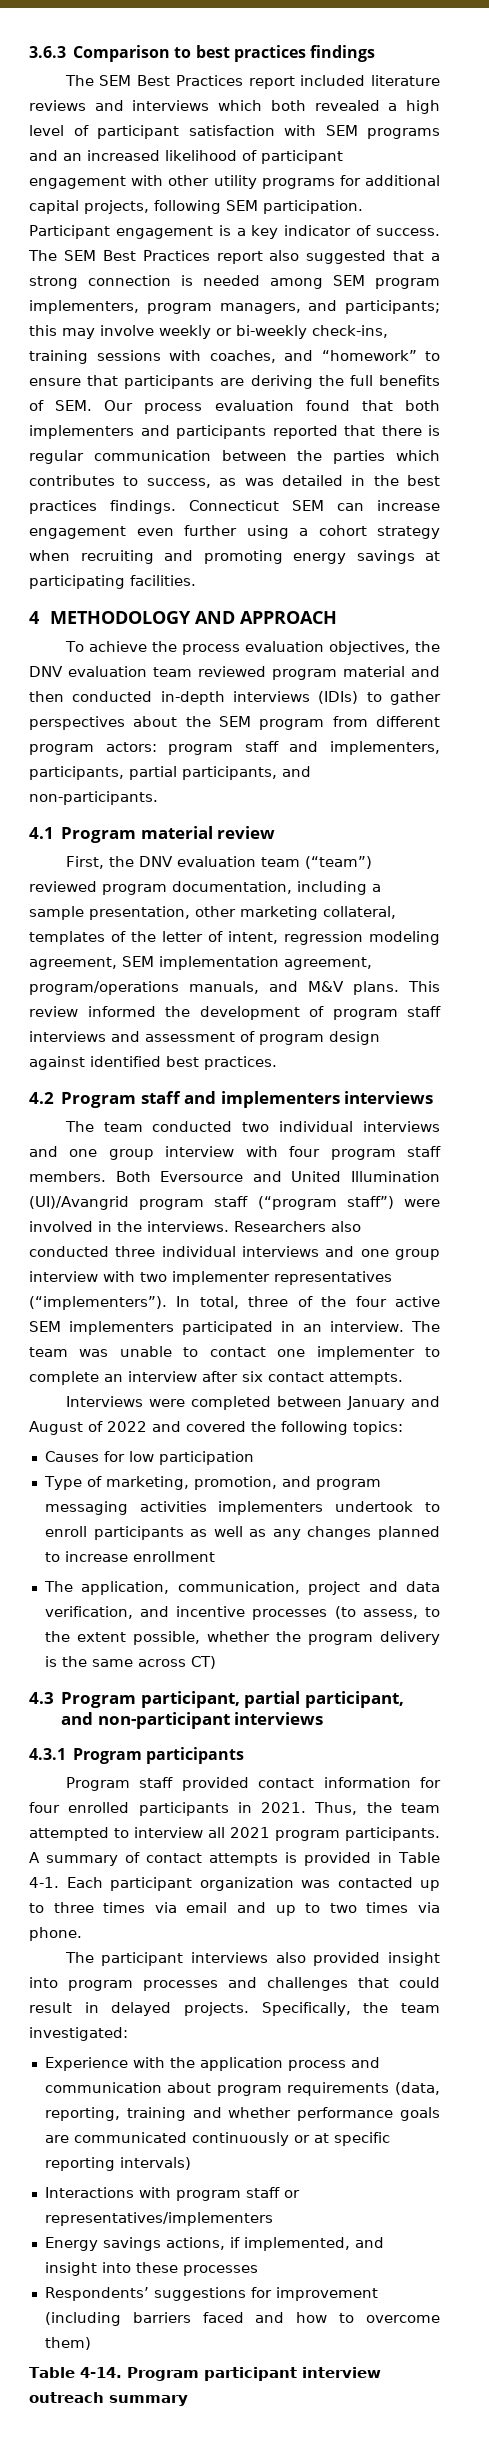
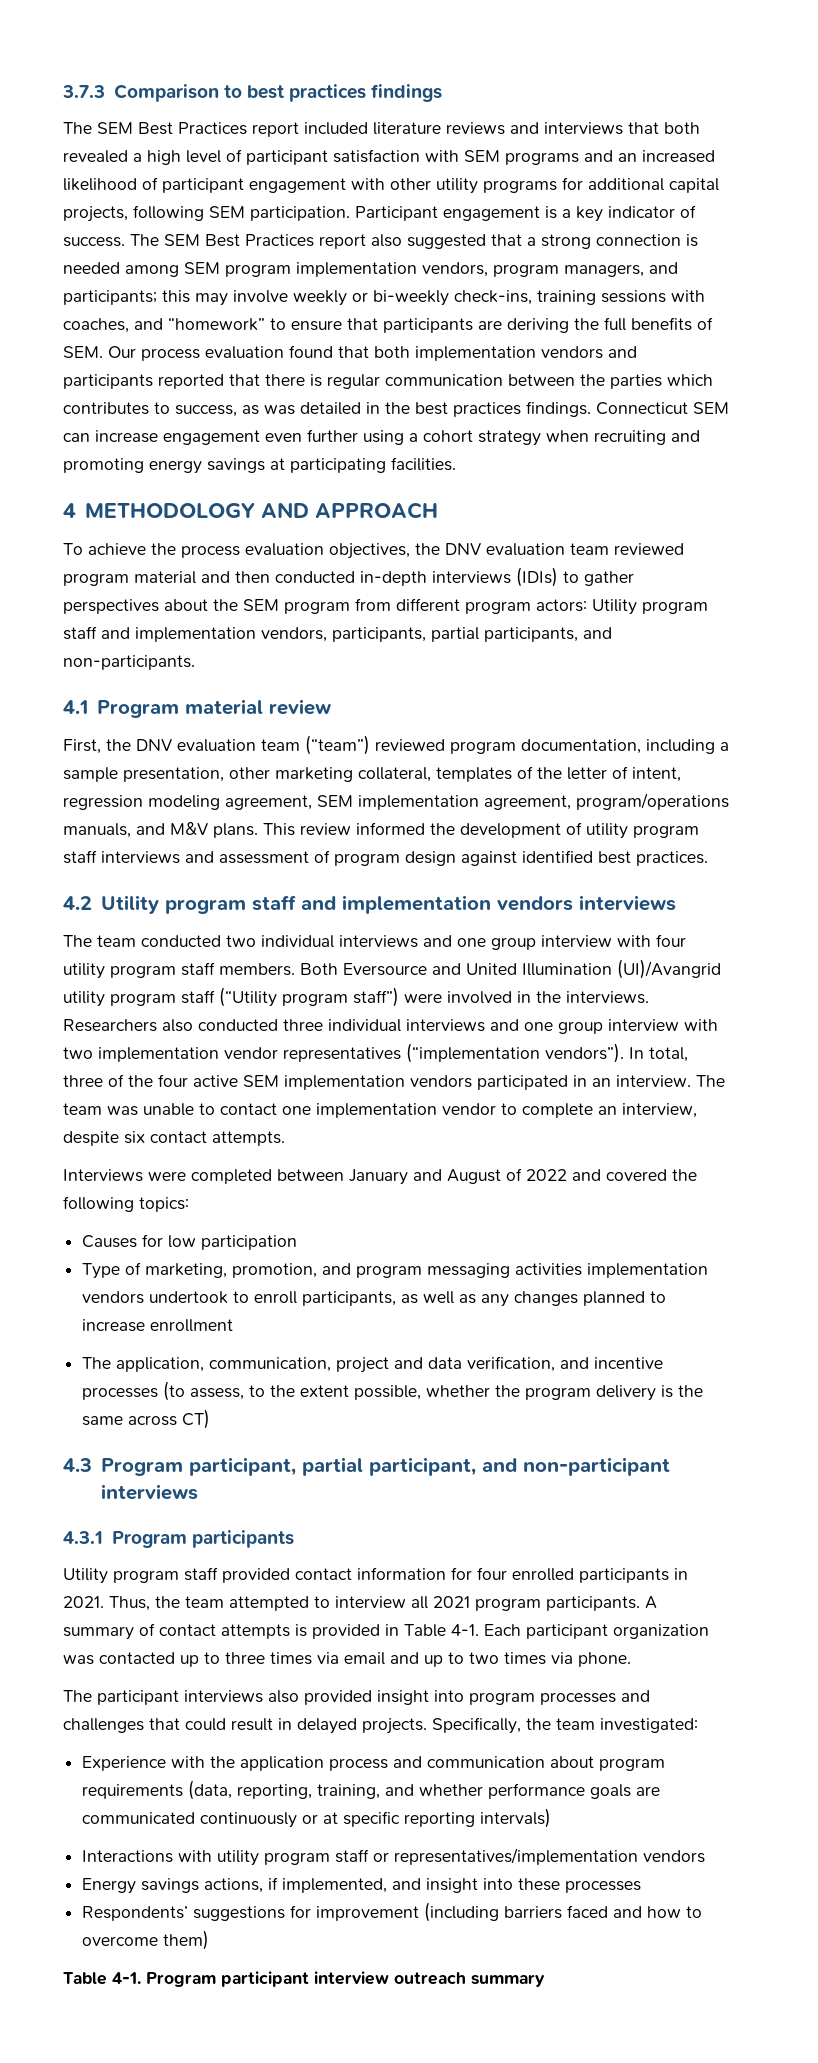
[29,46,66,58] 3.6.3 -> [62,85,105,98] 3.7.3
[218,100,263,111] which -> [628,122,659,134] that
[29,300,139,314] implementers, -> [296,262,488,277] implementation vendors,
[29,425,134,439] implementers -> [415,346,603,361] implementation vendors
[168,741,440,755] program staff and implementers, -> [592,599,708,615] [63,626,327,642] Utility program staff and implementation vendors,
(324, 1011) none -> [586,823,628,839] utility
[61,1091,340,1108] Program staff and implementers -> [100,895,573,914] Utility program staff and implementation vendors
(321, 1151) none -> [63,963,105,979] utility
[139,1196,337,1210] program staff (“program -> [63,987,348,1007] utility program staff (“Utility program
[172,1271,392,1285] [29,1296,167,1310] implementer representatives (“implementers”). -> [98,1043,624,1063] implementation vendor representatives (“implementation vendors”).
[69,1321,175,1335] implementers -> [284,1075,472,1090] implementation vendors
[316,1346,415,1360] implementer -> [316,1103,496,1118] implementation vendor
[128,1371,238,1382] interview after -> [622,1103,697,1118] [63,1131,119,1146] interview, despite
[218,1501,324,1515] implementers -> [587,1263,709,1278] [82,1291,145,1304] implementation vendors
[93,1526,184,1540] participants -> [302,1291,397,1306] participants,
[65,1777,130,1791] Program -> [63,1568,179,1584] Utility program
[126,2107,186,2121] training -> [317,1784,381,1799] training,
(171, 2192) none -> [217,1850,260,1866] utility
[44,2212,273,2226] representatives/implementers -> [394,1848,706,1865] representatives/implementation vendors
[79,2367,122,2378] 4-14. -> [112,1972,141,1984] 4-1.

